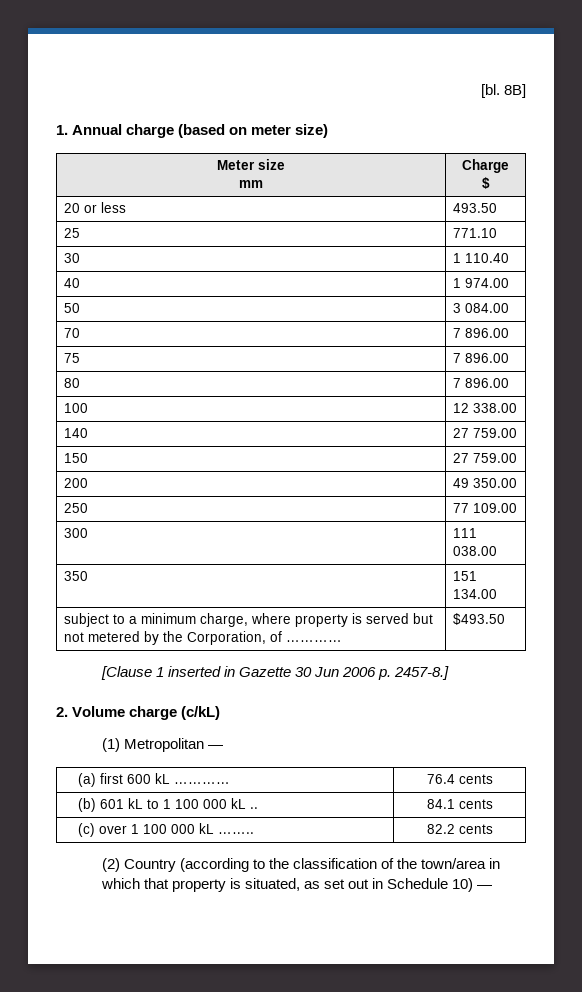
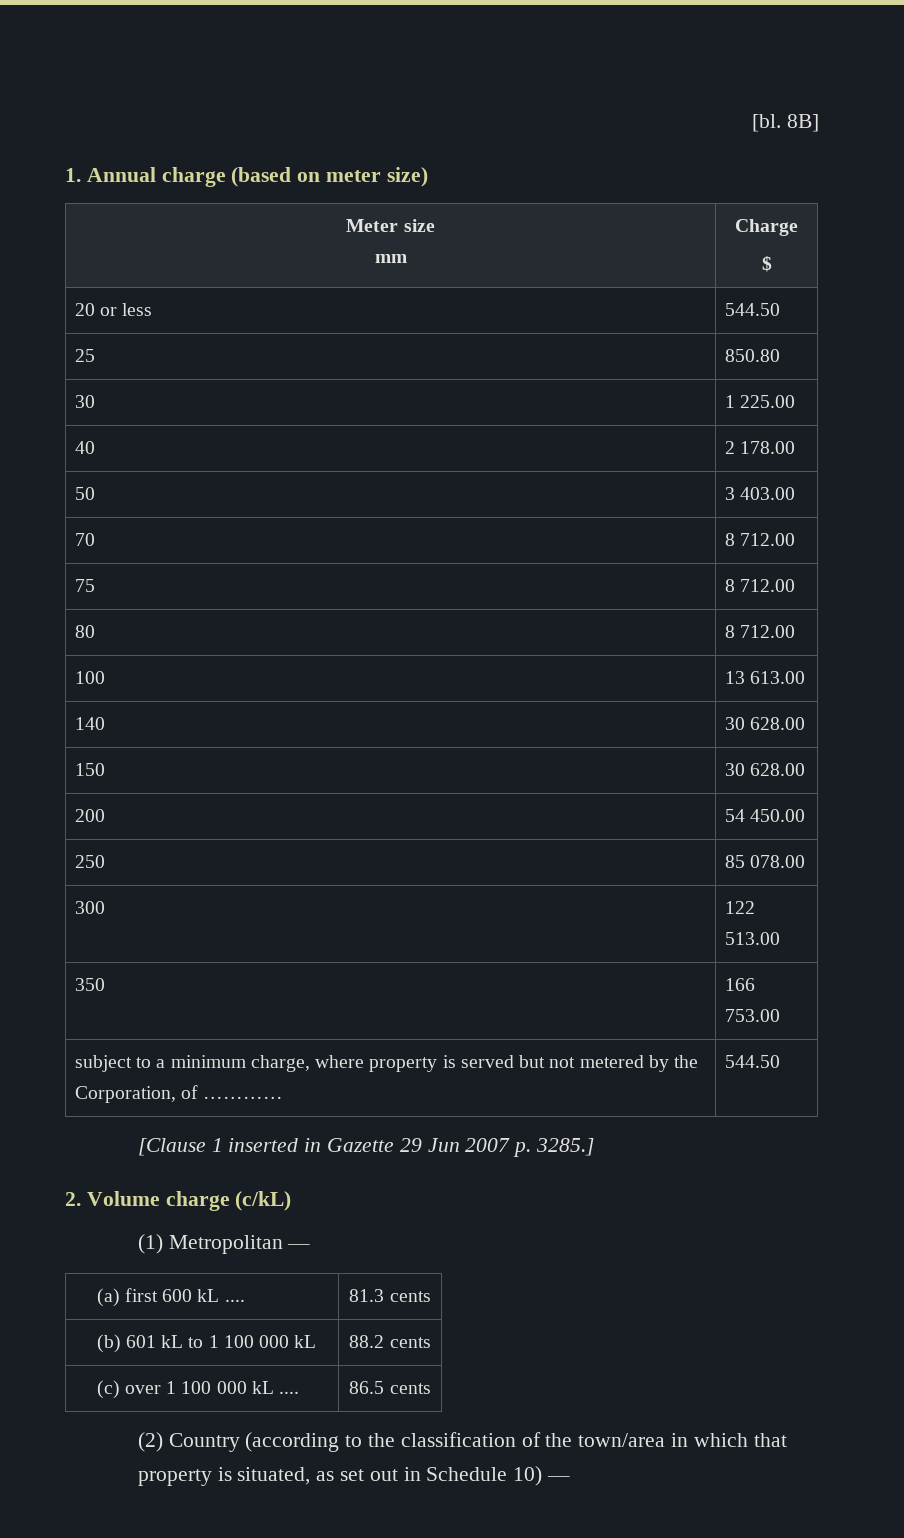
[453,203,498,213] 493.50 -> [724,303,780,316] 544.50
[453,228,498,238] 771.10 -> [724,349,780,362] 850.80
[465,253,510,263] 110.40 -> [740,395,796,408] 225.00
[453,278,510,288] 1 974.00 -> [724,441,796,454] 2 178.00
[465,303,510,313] 084.00 -> [740,487,796,500] 403.00
[453,328,510,338] 7 896.00 -> [724,533,796,546] 8 712.00
[453,353,510,363] 7 896.00 -> [724,579,796,592] 8 712.00
[453,378,510,388] 7 896.00 -> [724,625,796,638] 8 712.00
[453,403,518,413] 12 338.00 -> [724,671,806,684] 13 613.00
[453,428,518,438] 27 759.00 -> [724,717,806,730] 30 628.00
[453,453,518,463] 27 759.00 -> [724,763,806,776] 30 628.00
[453,478,518,488] 49 350.00 -> [724,809,806,822] 54 450.00
[453,503,518,513] 77 109.00 -> [724,855,806,868] 85 078.00
[453,528,478,538] [453,546,498,556] 111 038.00 -> [724,901,755,914] [724,932,780,945] 122 513.00
[453,571,478,581] [453,589,498,599] 151 134.00 -> [724,978,755,991] [724,1009,780,1022] 166 753.00
[453,613,506,625] $493.50 -> [724,1055,780,1068] 544.50
[295,666,450,680] 30 Jun 2006 p. 2457-8.] -> [399,1138,595,1157] 29 Jun 2007 p. 3285.]
[174,782,231,784] [426,774,455,784] ………… | 76.4 -> [224,1299,245,1302] [349,1289,385,1302] .... | 81.3
[250,807,259,809] [426,799,455,809] .. | 84.1 -> [349,1335,385,1348] | 88.2
[218,832,255,834] [426,824,455,834] …….. | 82.2 -> [279,1391,300,1394] [349,1381,385,1394] .... | 86.5

